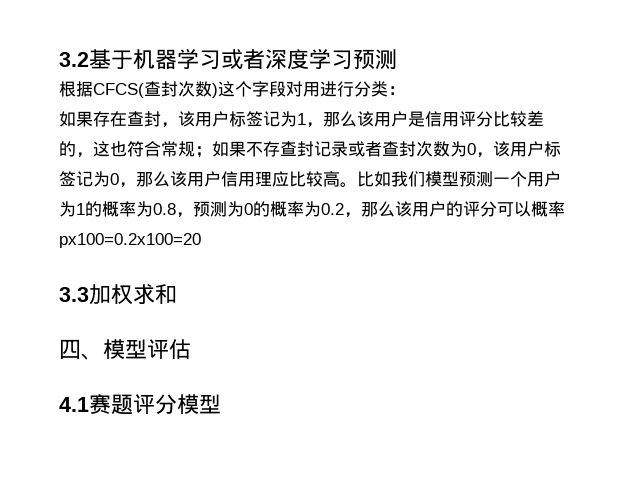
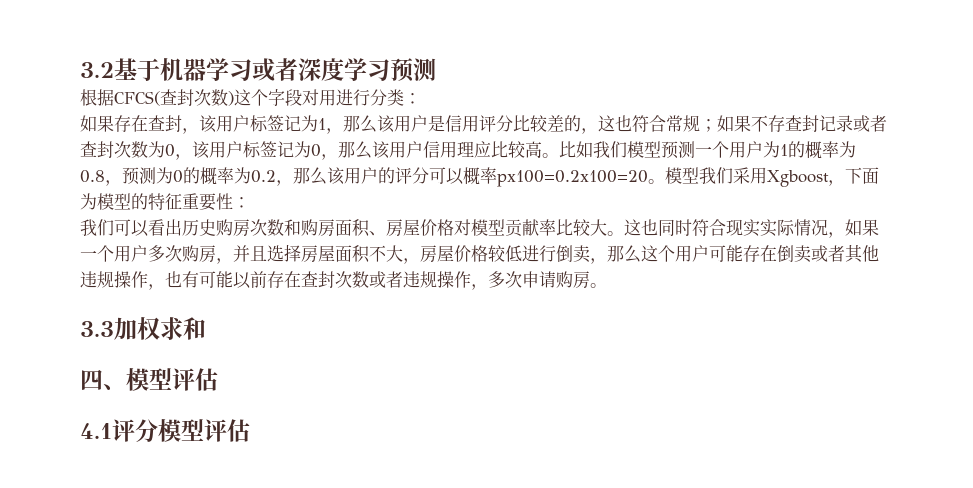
(201, 240) none -> [648,167,879,187] [80,193,250,211] [80,219,879,238] [80,244,879,264] [80,271,607,290] 。模型我们采用Xgboost，下面为模型的特征重要性： // 我们可以看出历史购房次数和购房面积、房屋价格对模型贡献率比较大。这也同时符合现实实际情况，如果一个用户多次购房，并且选择房屋面积不大，房屋价格较低进行倒卖，那么这个用户可能存在倒卖或者其他违规操作，也有可能以前存在查封次数或者违规操作，多次申请购房。
[89,394,133,415] 赛题 -> (112, 431) none
(221, 404) none -> [204,419,250,442] 评估

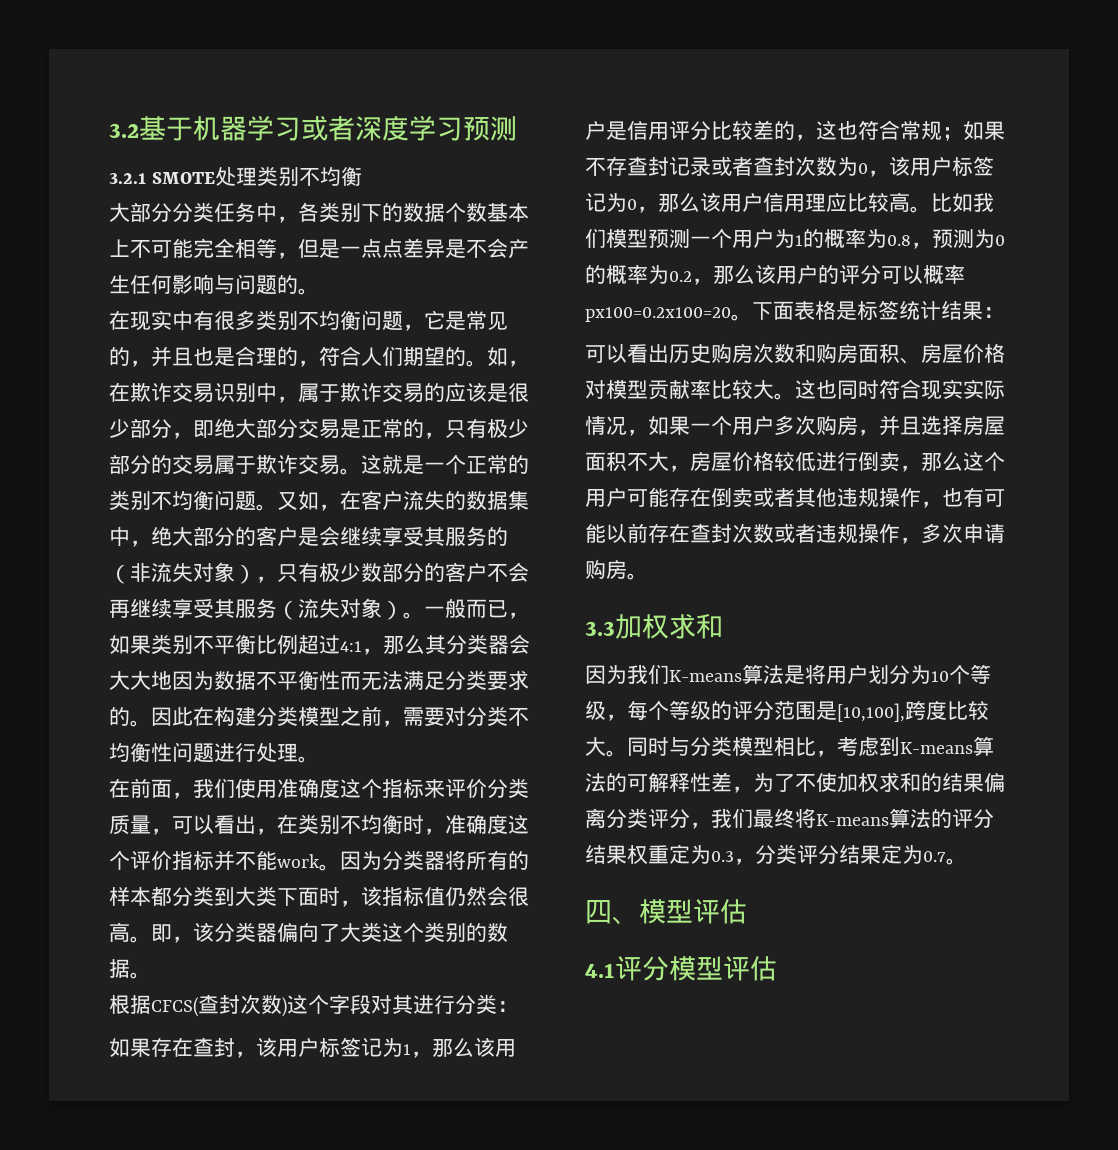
(436, 69) none -> [109,166,362,186] [109,202,529,223] [109,238,529,259] [109,274,319,295] [109,310,508,331] [109,346,529,367] [109,382,529,403] [109,418,529,439] [109,454,529,475] [109,490,529,511] [109,526,508,547] [109,562,529,584] [109,598,529,620] [109,634,530,655] [109,670,529,690] [109,706,529,727] [109,742,319,763] [109,778,529,799] [109,814,529,835] [109,850,529,871] [109,886,529,907] [109,922,508,943] [109,959,151,979] // 3.2.1 SMOTE处理类别不均衡 // 大部分分类任务中，各类别下的数据个数基本上不可能完全相等，但是一点点差异是不会产生任何影响与问题的。 // 在现实中有很多类别不均衡问题，它是常见的，并且也是合理的，符合人们期望的。如，在欺诈交易识别中，属于欺诈交易的应该是很少部分，即绝大部分交易是正常的，只有极少部分的交易属于欺诈交易。这就是一个正常的类别不均衡问题。又如，在客户流失的数据集中，绝大部分的客户是会继续享受其服务的（非流失对象），只有极少数部分的客户不会再继续享受其服务（流失对象）。一般而已，如果类别不平衡比例超过4:1，那么其分类器会大大地因为数据不平衡性而无法满足分类要求的。因此在构建分类模型之前，需要对分类不均衡性问题进行处理。 // 在前面，我们使用准确度这个指标来评价分类质量，可以看出，在类别不均衡时，准确度这个评价指标并不能work。因为分类器将所有的样本都分类到大类下面时，该指标值仍然会很高。即，该分类器偏向了大类这个类别的数据。
[319,89,336,106] 用 -> [392,995,413,1014] 其
[665,167,879,187] [80,193,250,211] [80,219,114,236] 模型我们采用Xgboost，下面为模型的特征重要性： // 我们 -> [752,300,1004,321] 下面表格是标签统计结果： //
(206, 328) none -> [585,664,991,684] [585,700,989,722] [585,736,994,757] [585,772,1005,793] [585,808,994,829] [585,844,967,865] // 因为我们K-means算法是将用户划分为10个等级，每个等级的评分范围是[10,100],跨度比较大。同时与分类模型相比，考虑到K-means算法的可解释性差，为了不使加权求和的结果偏离分类评分，我们最终将K-means算法的评分结果权重定为0.3，分类评分结果定为0.7。

